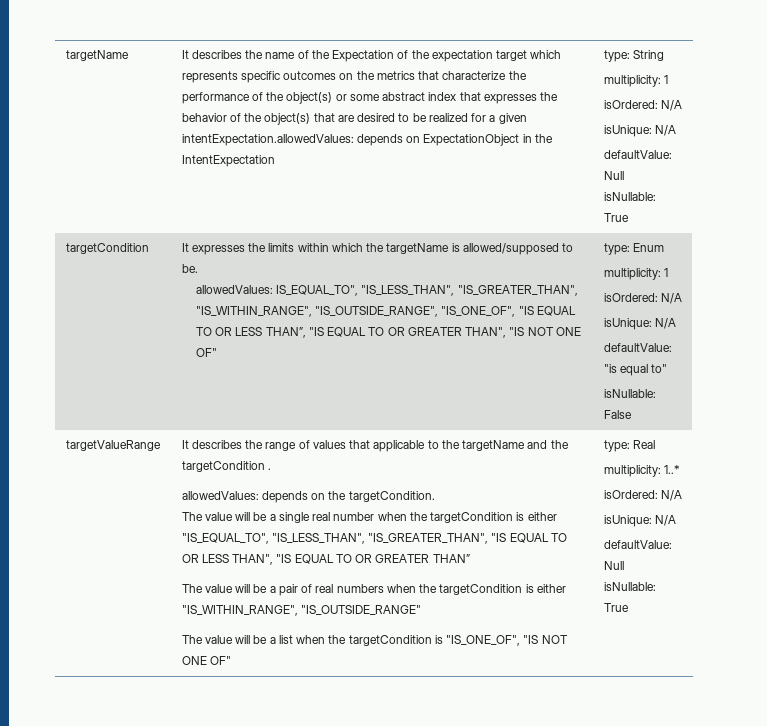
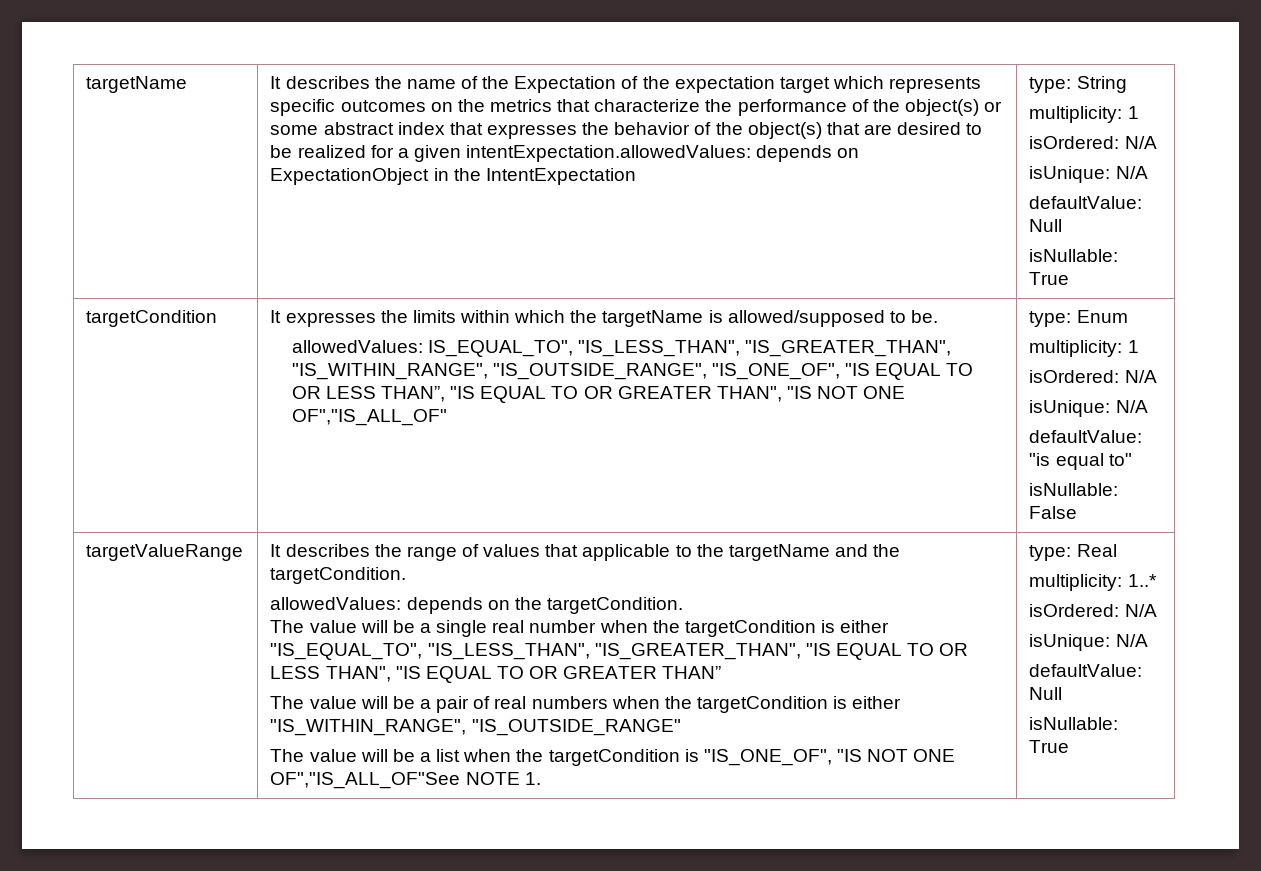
[195,348,217,357] OF" -> [291,409,447,426] OF","IS_ALL_OF"
[181,461,271,472] targetCondition . -> [270,567,407,584] targetCondition.
[209,656,231,665] OF" -> [270,772,541,789] OF","IS_ALL_OF"See NOTE 1.

